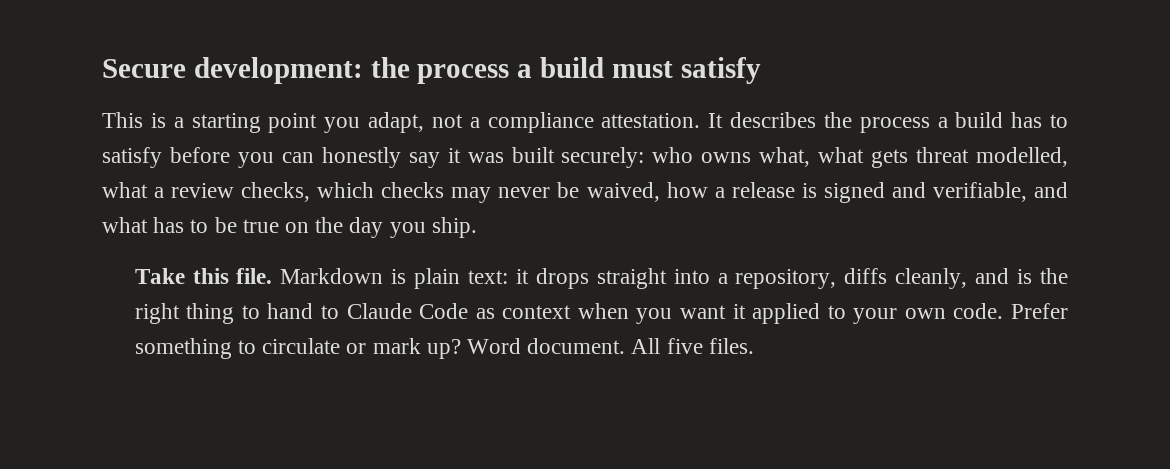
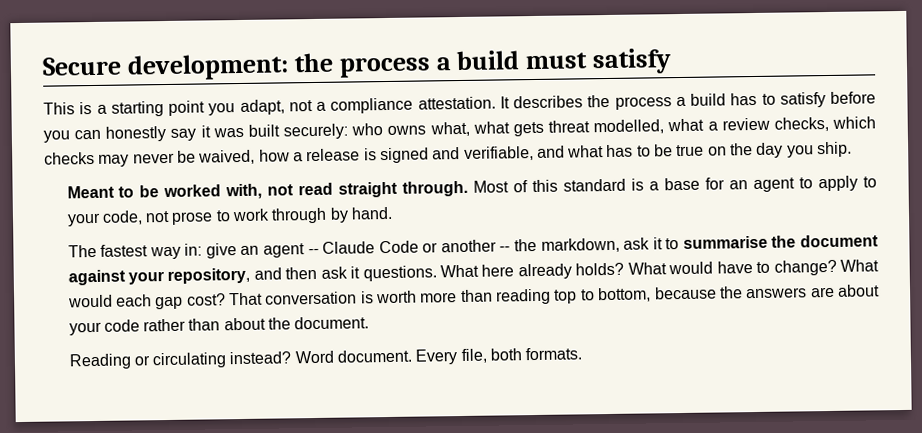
[134,268,1069,289] [134,303,1069,324] [134,338,754,359] Take this file. Markdown is plain text: it drops straight into a repository, diffs cleanly, and is the right thing to hand to Claude Code as context when you want it applied to your own code. Prefer something to circulate or mark up? Word document. All five files. -> [66,175,878,200] [66,206,394,227] [67,234,879,260] [67,259,879,286] [67,284,881,310] [68,316,370,336] [68,347,583,370] Meant to be worked with, not read straight through. Most of this standard is a base for an agent to apply to your code, not prose to work through by hand. // The fastest way in: give an agent -- Claude Code or another -- the markdown, ask it to summarise the document against your repository, and then ask it questions. What here already holds? What would have to change? What would each gap cost? That conversation is worth more than reading top to bottom, because the answers are about your code rather than about the document. // Reading or circulating instead? Word document. Every file, both formats.

